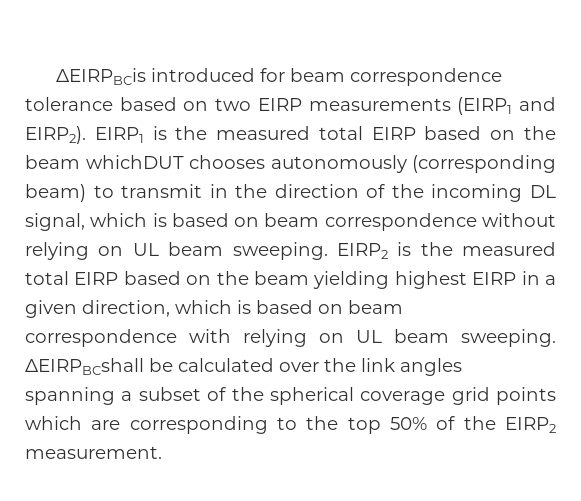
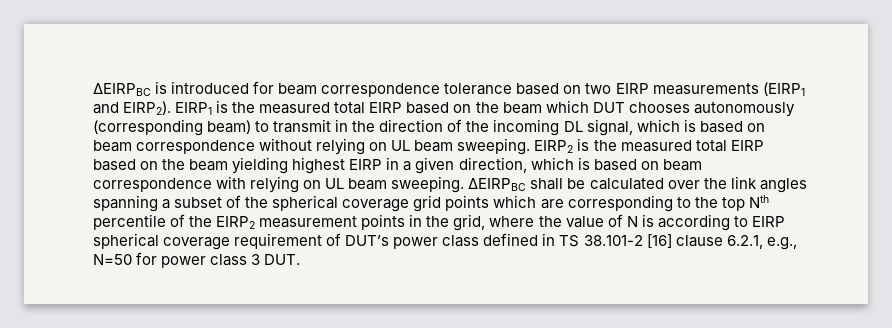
[56,68,147,85] ΔEIRPBCis -> [93,81,168,96] ΔEIRPBC is
[85,155,184,169] whichDUT -> [545,100,625,113] which DUT
[25,358,144,375] ΔEIRPBCshall -> [468,178,564,191] ΔEIRPBC shall
[389,417,427,430] 50% -> [748,195,769,208] [93,214,166,230] Nth percentile
[25,446,162,459] measurement. -> [259,214,785,231] [93,233,797,250] [93,252,301,268] measurement points in the grid, where the value of N is according to EIRP spherical coverage requirement of DUT’s power class defined in TS 38.101-2 [16] clause 6.2.1, e.g., N=50 for power class 3 DUT.

